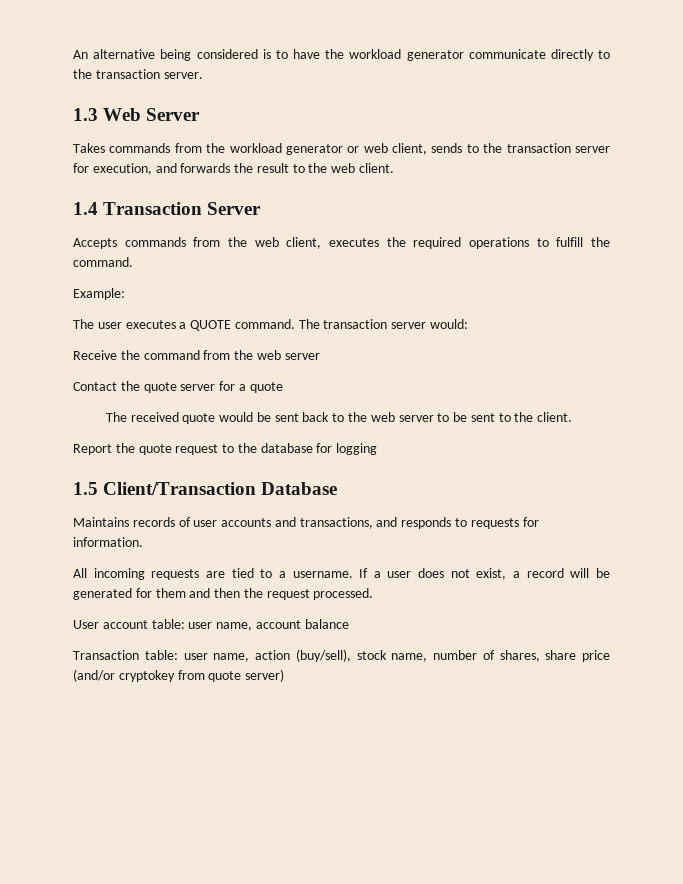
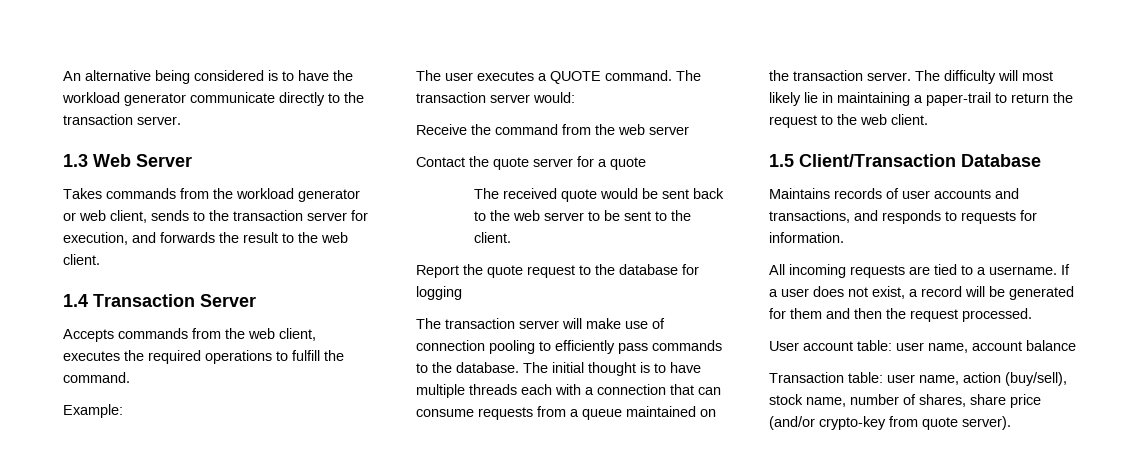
(378, 449) none -> [416,318,665,329] [416,340,722,354] [416,362,701,376] [416,384,721,398] [416,406,716,420] [769,70,1053,84] [769,92,1073,106] [769,114,928,128] // The transaction server will make use of connection pooling to efficiently pass commands to the database. The initial thought is to have multiple threads each with a connection that can consume requests from a queue maintained on the transaction server. The difficulty will most likely lie in maintaining a paper-trail to return the request to the web client.
[118,670,175,682] cryptokey -> [819,416,886,430] crypto-key
[245,669,285,682] server) -> [962,416,1011,430] server).

